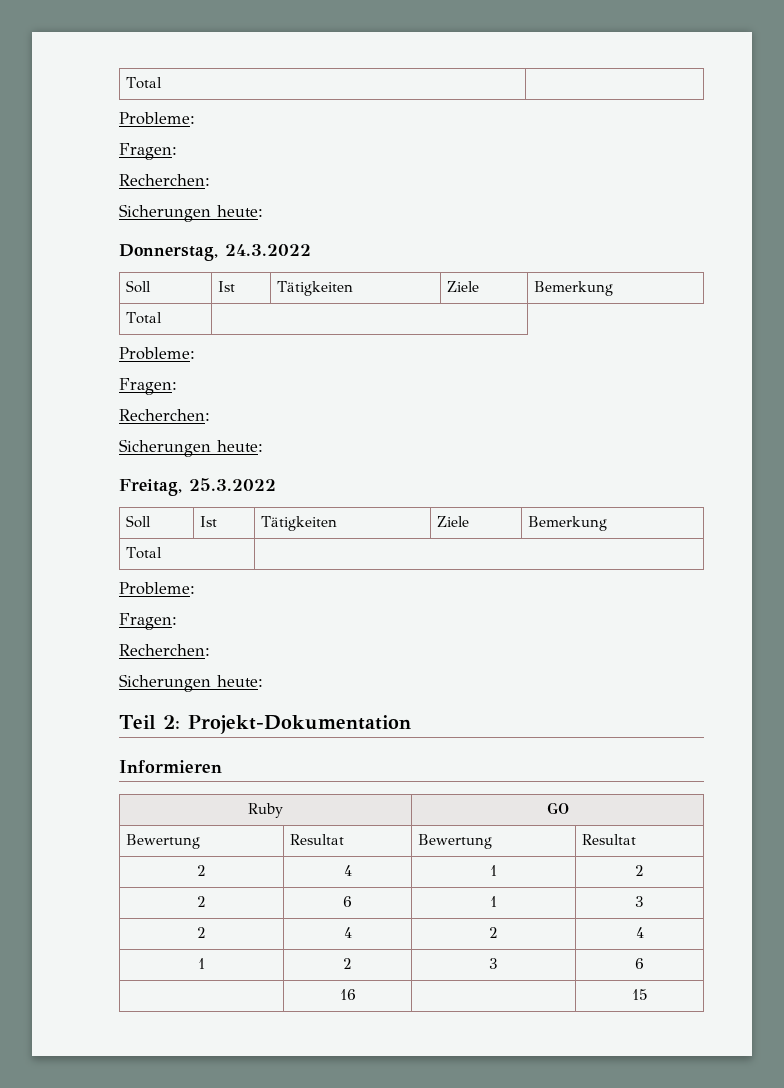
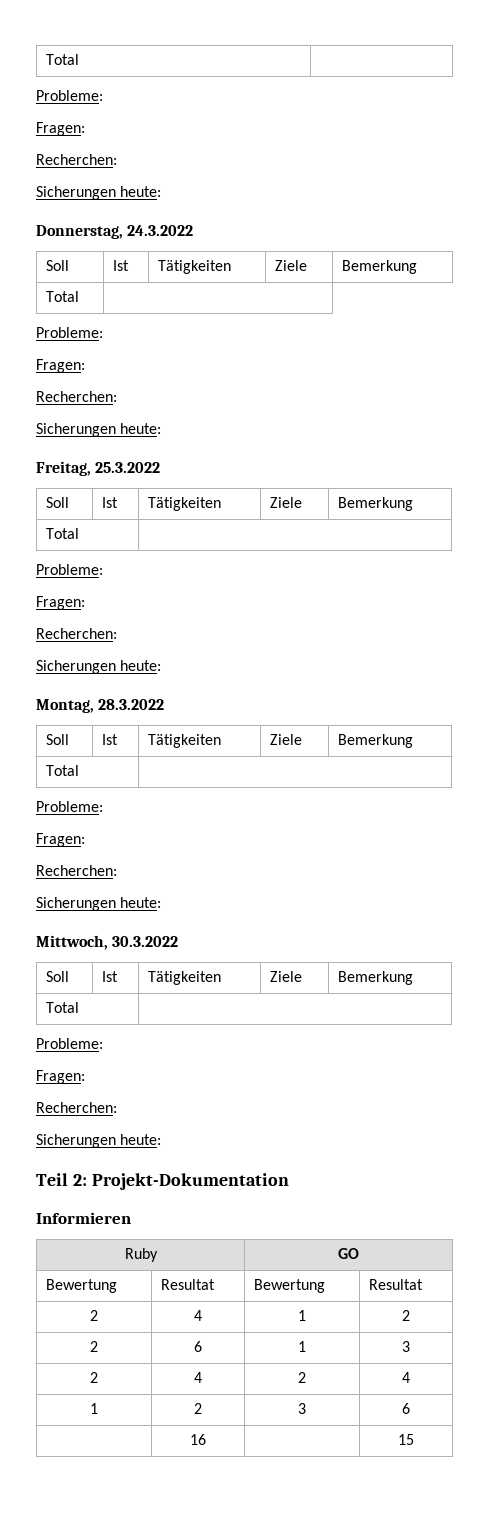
(263, 681) none -> [36,699,165,713] [45,734,69,745] [101,734,118,745] [147,734,221,748] [269,734,302,745] [337,734,413,748] [45,765,79,776] [36,801,103,812] [36,833,85,847] [36,865,117,876] [36,897,162,911] [36,935,179,950] [45,971,69,982] [101,971,118,982] [147,971,221,985] [269,971,302,982] [337,971,413,985] [45,1002,79,1013] [36,1038,103,1049] [36,1070,85,1084] [36,1102,117,1113] [36,1134,162,1148] // Montag, 28.3.2022 // Soll | Ist | Tätigkeiten | Ziele | Bemerkung // Total | // Probleme: // Fragen: // Recherchen: // Sicherungen heute: // Mittwoch, 30.3.2022 // Soll | Ist | Tätigkeiten | Ziele | Bemerkung // Total | // Probleme: // Fragen: // Recherchen: // Sicherungen heute:

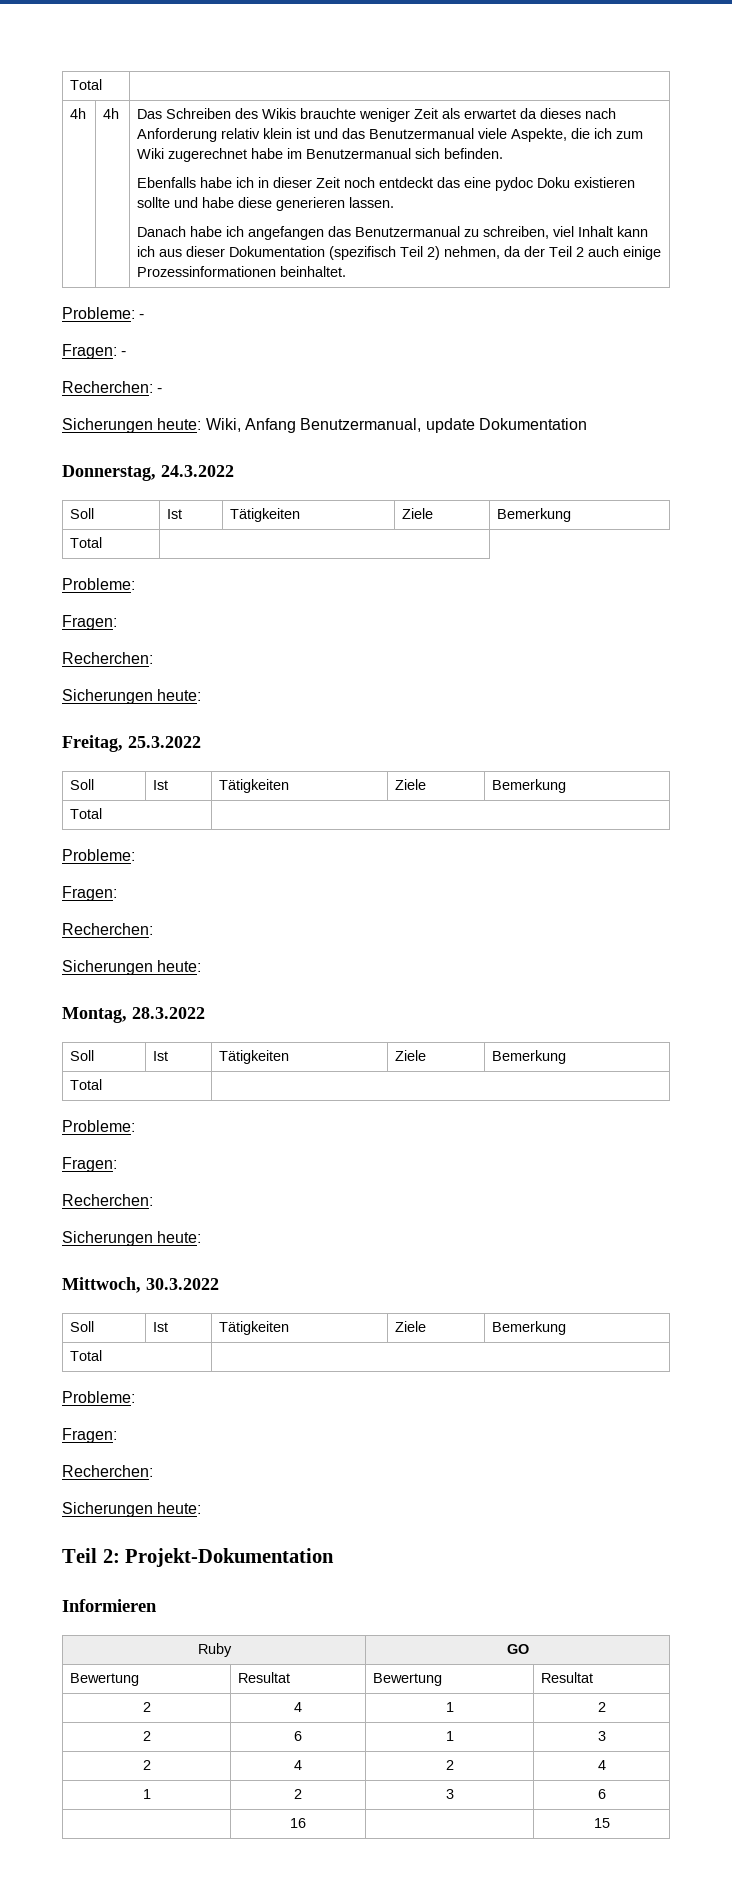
[45,54,79,65] [36,90,103,101] [36,122,85,136] [36,154,117,165] [36,186,162,200] Total | // Probleme: // Fragen: // Recherchen: // Sicherungen heute: -> [70,79,103,90] [70,108,87,119] [103,108,120,119] [137,108,617,122] [137,128,644,142] [137,148,504,162] [137,177,636,191] [137,197,395,211] [137,226,649,240] [137,246,662,260] [137,266,347,277] [62,307,145,319] [62,344,127,359] [62,381,163,393] [62,418,587,433] Total | // 4h | 4h | Das Schreiben des Wikis brauchte weniger Zeit als erwartet da dieses nach Anforderung relativ klein ist und das Benutzermanual viele Aspekte, die ich zum Wiki zugerechnet habe im Benutzermanual sich befinden. // Ebenfalls habe ich in dieser Zeit noch entdeckt das eine pydoc Doku existieren sollte und habe diese generieren lassen. // Danach habe ich angefangen das Benutzermanual zu schreiben, viel Inhalt kann ich aus dieser Dokumentation (spezifisch Teil 2) nehmen, da der Teil 2 auch einige Prozessinformationen beinhaltet. // Probleme: - // Fragen: - // Recherchen: - // Sicherungen heute: Wiki, Anfang Benutzermanual, update Dokumentation

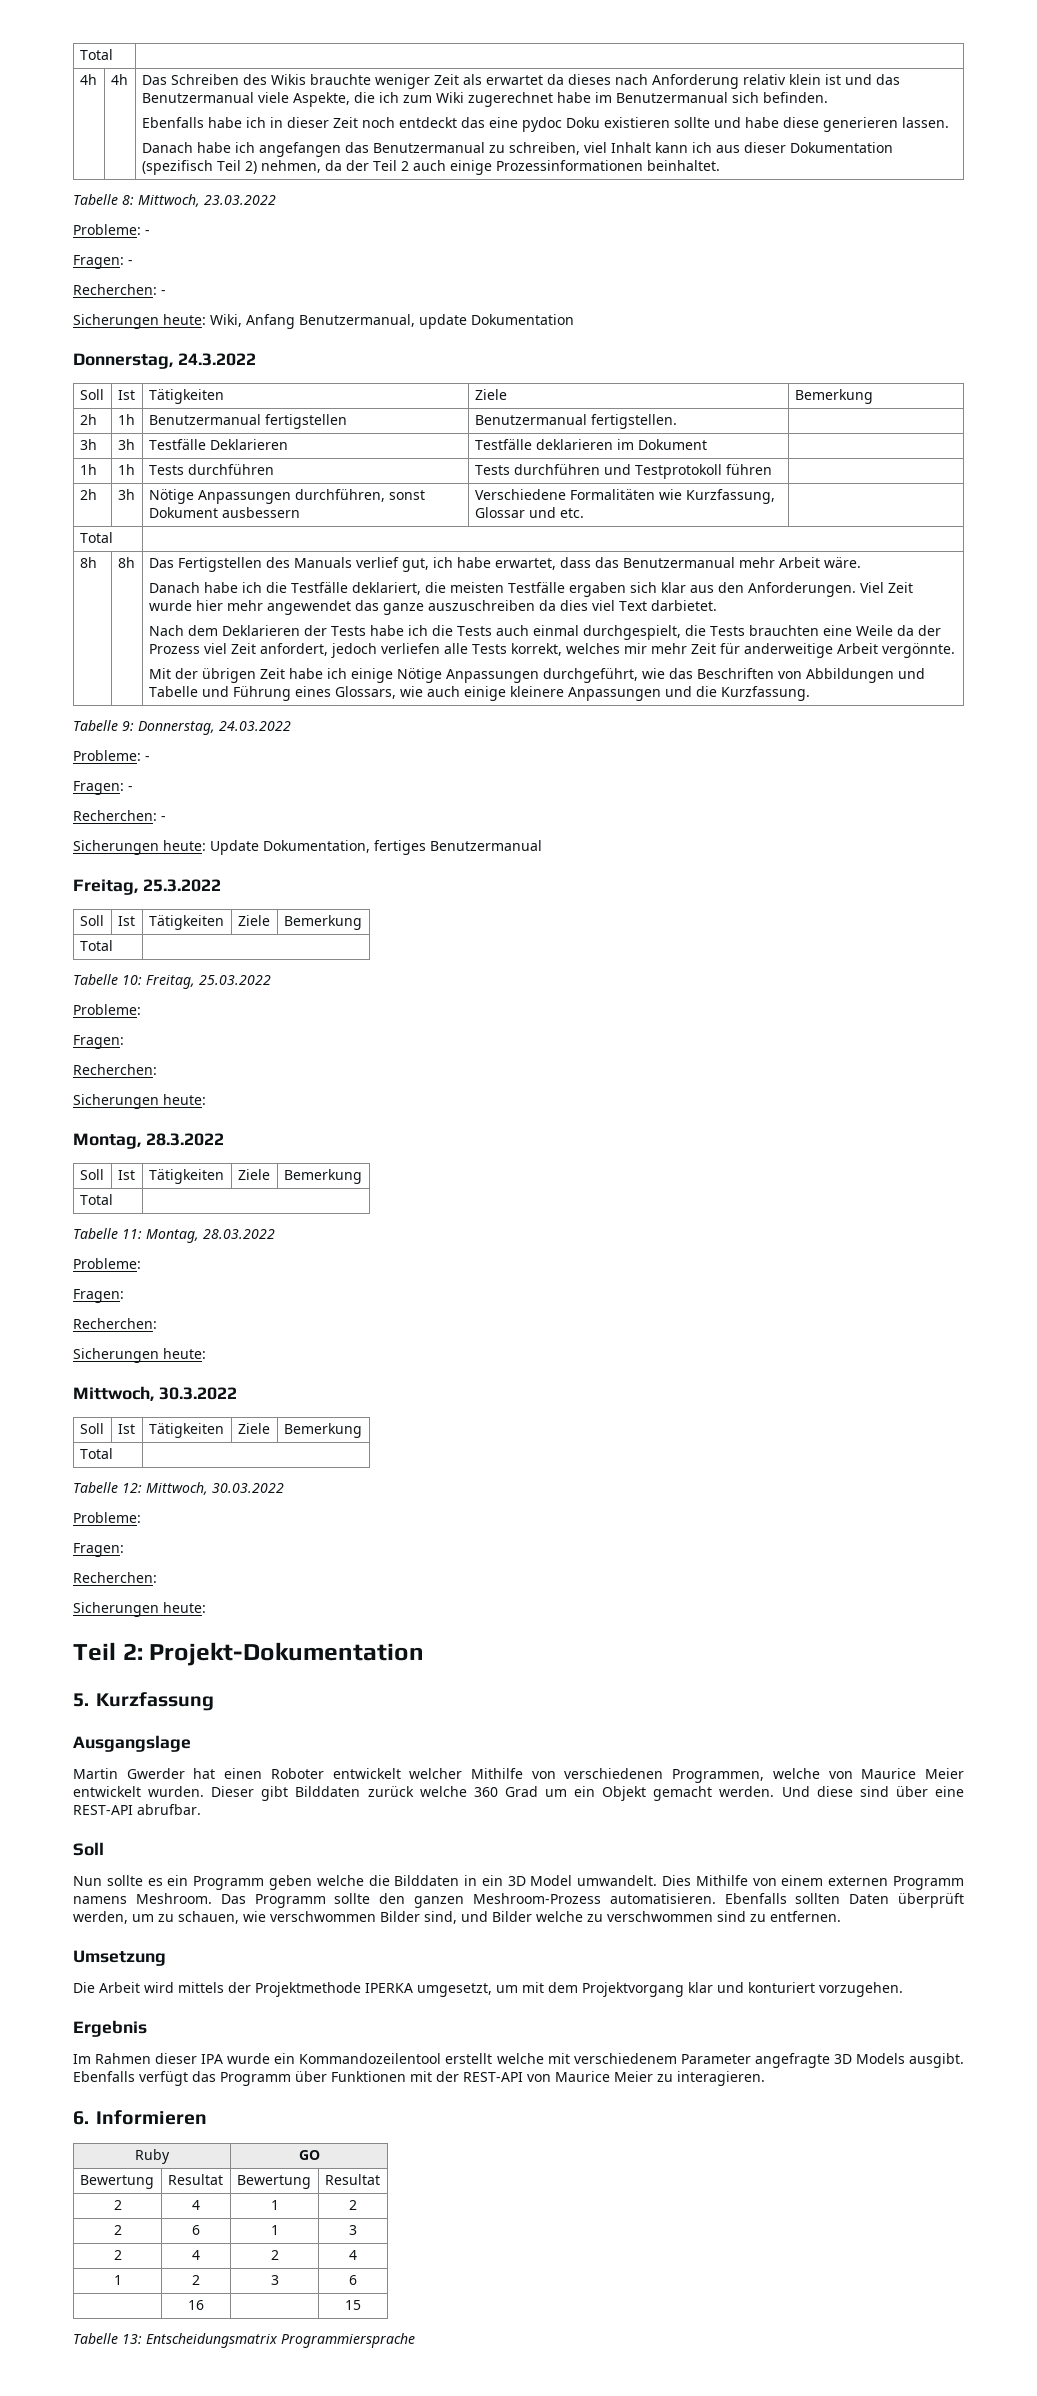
(347, 271) none -> [73,194,276,207] // Tabelle 8: Mittwoch, 23.03.2022
[70,537,103,548] [62,578,135,590] [62,615,117,630] [62,652,153,664] [62,689,202,704] Total | // Probleme: // Fragen: // Recherchen: // Sicherungen heute: -> [79,414,97,425] [117,414,135,425] [148,414,347,429] [474,414,677,429] [79,439,97,450] [117,439,135,450] [148,439,288,450] [474,439,707,450] [79,464,97,475] [117,464,135,475] [148,464,274,475] [474,464,772,479] [79,489,97,500] [117,489,135,500] [148,489,425,504] [148,507,300,518] [474,489,775,504] [474,507,584,518] [79,532,113,543] [79,557,97,568] [117,557,135,568] [148,557,861,572] [148,582,913,597] [148,600,717,615] [148,625,941,640] [148,643,955,658] [148,668,925,683] [148,686,810,701] [73,720,291,735] [73,750,150,761] [73,781,133,795] [73,810,166,821] [73,840,542,855] 2h | 1h | Benutzermanual fertigstellen | Benutzermanual fertigstellen. | // 3h | 3h | Testfälle Deklarieren | Testfälle deklarieren im Dokument | // 1h | 1h | Tests durchführen | Tests durchführen und Testprotokoll führen | // 2h | 3h | Nötige Anpassungen durchführen, sonst Dokument ausbessern | Verschiedene Formalitäten wie Kurzfassung, Glossar und etc. | // Total | // 8h | 8h | Das Fertigstellen des Manuals verlief gut, ich habe erwartet, dass das Benutzermanual mehr Arbeit wäre. // Danach habe ich die Testfälle deklariert, die meisten Testfälle ergaben sich klar aus den Anforderungen. Viel Zeit wurde hier mehr angewendet das ganze auszuschreiben da dies viel Text darbietet. // Nach dem Deklarieren der Tests habe ich die Tests auch einmal durchgespielt, die Tests brauchten eine Weile da der Prozess viel Zeit anfordert, jedoch verliefen alle Tests korrekt, welches mir mehr Zeit für anderweitige Arbeit vergönnte. // Mit der übrigen Zeit habe ich einige Nötige Anpassungen durchgeführt, wie das Beschriften von Abbildungen und Tabelle und Führung eines Glossars, wie auch einige kleinere Anpassungen und die Kurzfassung. // Tabelle 9: Donnerstag, 24.03.2022 // Probleme: - // Fragen: - // Recherchen: - // Sicherungen heute: Update Dokumentation, fertiges Benutzermanual
(103, 813) none -> [73,974,271,989] // Tabelle 10: Freitag, 25.03.2022
(103, 1084) none -> [73,1228,275,1243] // Tabelle 11: Montag, 28.03.2022
(103, 1355) none -> [73,1482,284,1495] // Tabelle 12: Mittwoch, 30.03.2022
(335, 1557) none -> [73,1692,214,1711] [73,1735,191,1752] [73,1768,964,1783] [73,1786,964,1801] [73,1804,201,1815] [73,1842,104,1856] [73,1875,964,1890] [73,1893,965,1908] [73,1911,841,1924] [73,1950,166,1966] [73,1982,903,1997] [73,2020,147,2037] [73,2053,965,2068] [73,2071,765,2086] [73,2111,89,2125] 5. Kurzfassung // Ausgangslage // Martin Gwerder hat einen Roboter entwickelt welcher Mithilfe von verschiedenen Programmen, welche von Maurice Meier entwickelt wurden. Dieser gibt Bilddaten zurück welche 360 Grad um ein Objekt gemacht werden. Und diese sind über eine REST-API abrufbar. // Soll // Nun sollte es ein Programm geben welche die Bilddaten in ein 3D Model umwandelt. Dies Mithilfe von einem externen Programm namens Meshroom. Das Programm sollte den ganzen Meshroom-Prozess automatisieren. Ebenfalls sollten Daten überprüft werden, um zu schauen, wie verschwommen Bilder sind, und Bilder welche zu verschwommen sind zu entfernen. // Umsetzung // Die Arbeit wird mittels der Projektmethode IPERKA umgesetzt, um mit dem Projektvorgang klar und konturiert vorzugehen. // Ergebnis // Im Rahmen dieser IPA wurde ein Kommandozeilentool erstellt welche mit verschiedenem Parameter angefragte 3D Models ausgibt. Ebenfalls verfügt das Programm über Funktionen mit der REST-API von Maurice Meier zu interagieren. // 6.
(610, 1823) none -> [73,2333,415,2348] // Tabelle 13: Entscheidungsmatrix Programmiersprache

